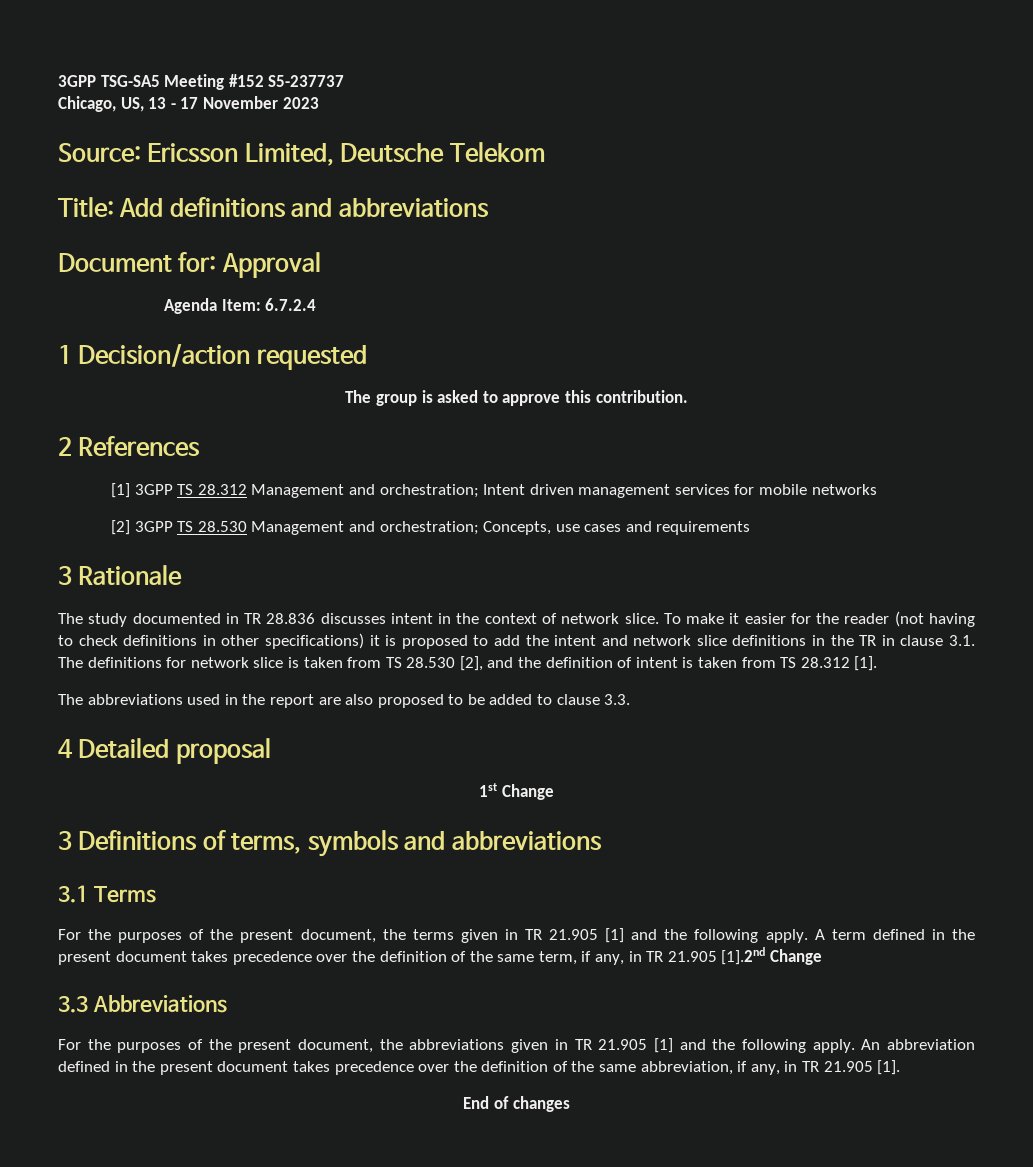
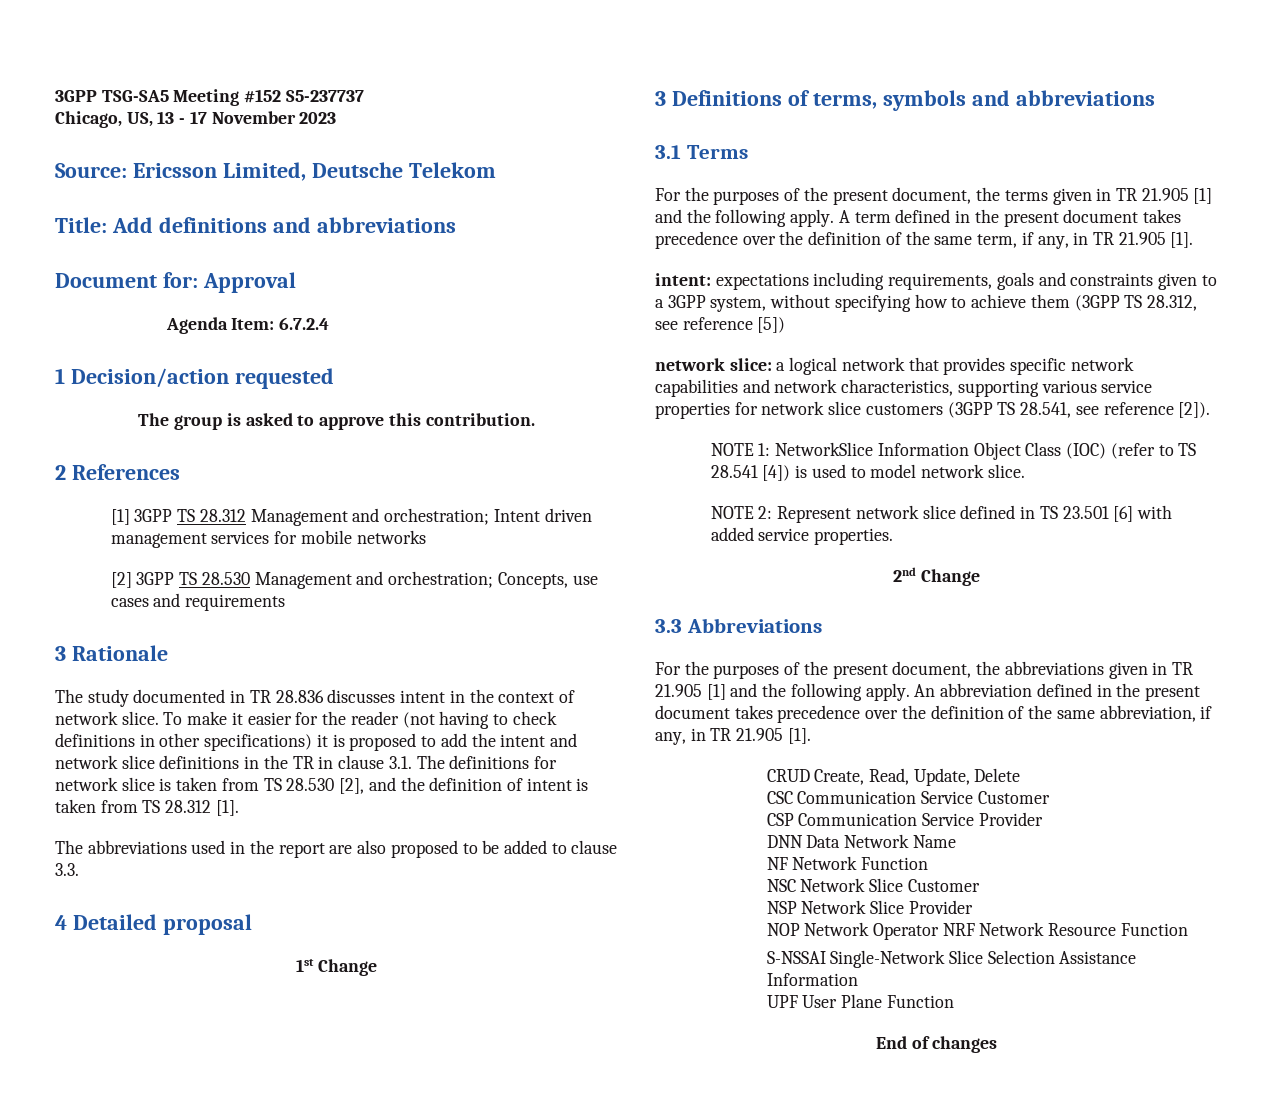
[721,947,766,965] [1].2nd -> [1170,232,1194,248] [655,272,1217,290] [655,294,1197,312] [655,317,786,333] [655,357,1134,375] [655,379,1153,397] [655,401,1211,419] [710,442,1197,460] [710,464,1025,481] [710,505,1172,523] [710,527,894,545] [893,567,917,582] [1]. // intent: expectations including requirements, goals and constraints given to a 3GPP system, without specifying how to achieve them (3GPP TS 28.312, see reference [5]) // network slice: a logical network that provides specific network capabilities and network characteristics, supporting various service properties for network slice customers (3GPP TS 28.541, see reference [2]). // NOTE 1: NetworkSlice Information Object Class (IOC) (refer to TS 28.541 [4]) is used to model network slice. // NOTE 2: Represent network slice defined in TS 23.501 [6] with added service properties. // 2nd
(901, 1067) none -> [766,768,1021,786] [766,791,1050,804] [766,812,1043,826] [766,834,956,848] [766,856,928,870] [766,878,980,892] [766,900,973,914] [766,922,1188,940] [766,950,1137,968] [766,973,858,986] [766,994,954,1008] // CRUD Create, Read, Update, Delete // CSC Communication Service Customer // CSP Communication Service Provider // DNN Data Network Name // NF Network Function // NSC Network Slice Customer // NSP Network Slice Provider // NOP Network Operator NRF Network Resource Function // S-NSSAI Single-Network Slice Selection Assistance Information // UPF User Plane Function

